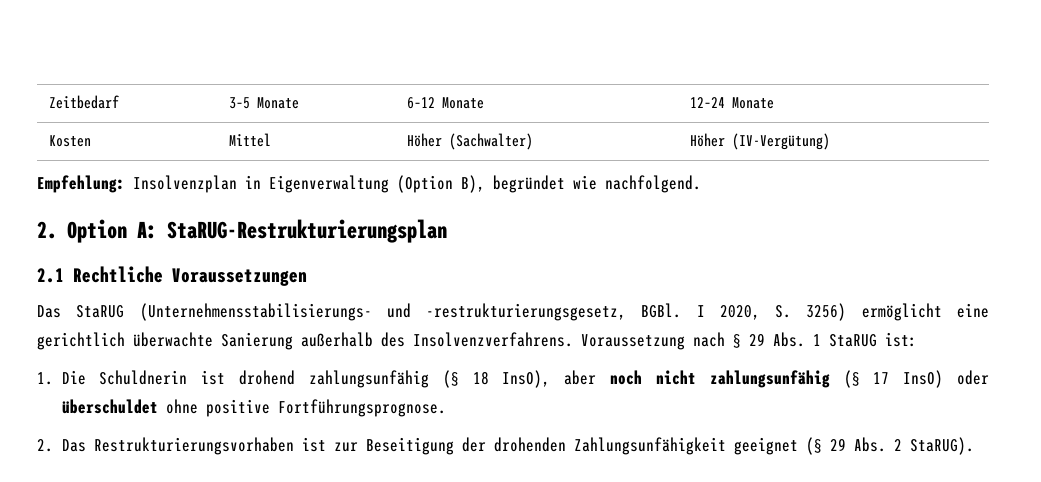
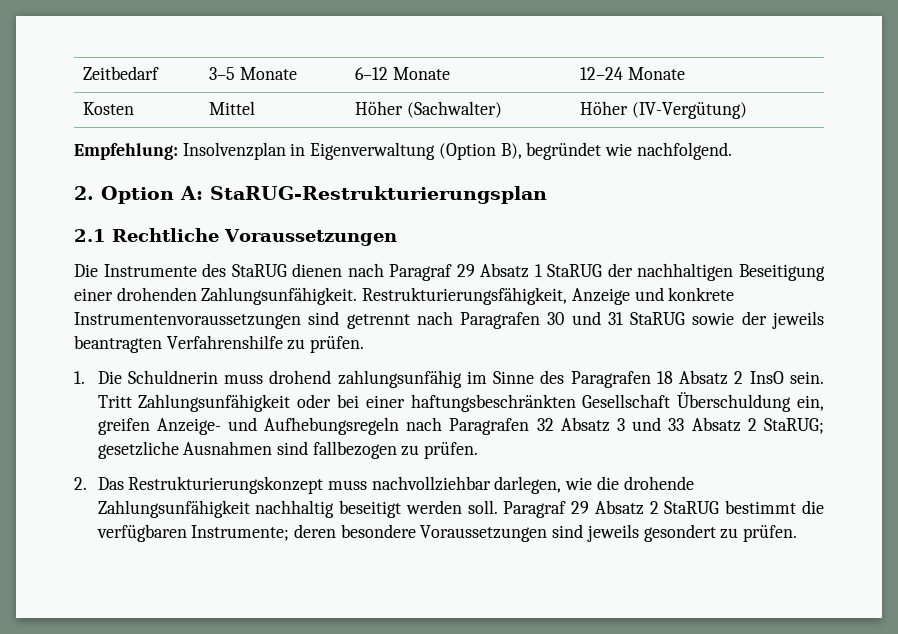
[37,303,989,321] [37,332,917,350] Das StaRUG (Unternehmensstabilisierungs- und -restrukturierungsgesetz, BGBl. I 2020, S. 3256) ermöglicht eine gerichtlich überwachte Sanierung außerhalb des Insolvenzverfahrens. Voraussetzung nach § 29 Abs. 1 StaRUG ist: -> [74,263,826,281] [74,287,735,305] [74,311,824,329] [74,335,365,353] Die Instrumente des StaRUG dienen nach Paragraf 29 Absatz 1 StaRUG der nachhaltigen Beseitigung einer drohenden Zahlungsunfähigkeit. Restrukturierungsfähigkeit, Anzeige und konkrete Instrumentenvoraussetzungen sind getrennt nach Paragrafen 30 und 31 StaRUG sowie der jeweils beantragten Verfahrenshilfe zu prüfen.
[201,370,226,385] ist -> [224,374,264,384] muss
[442,370,990,388] [61,399,446,417] [37,437,974,455] (§ 18 InsO), aber noch nicht zahlungsunfähig (§ 17 InsO) oder überschuldet ohne positive Fortführungsprognose. // 2. Das Restrukturierungsvorhaben ist zur Beseitigung der drohenden Zahlungsunfähigkeit geeignet (§ 29 Abs. 2 StaRUG). -> [466,370,824,388] [97,392,824,412] [97,417,824,435] [97,441,479,459] [74,476,694,494] [97,500,824,518] [96,524,798,542] im Sinne des Paragrafen 18 Absatz 2 InsO sein. Tritt Zahlungsunfähigkeit oder bei einer haftungsbeschränkten Gesellschaft Überschuldung ein, greifen Anzeige- und Aufhebungsregeln nach Paragrafen 32 Absatz 3 und 33 Absatz 2 StaRUG; gesetzliche Ausnahmen sind fallbezogen zu prüfen. // 2. Das Restrukturierungskonzept muss nachvollziehbar darlegen, wie die drohende Zahlungsunfähigkeit nachhaltig beseitigt werden soll. Paragraf 29 Absatz 2 StaRUG bestimmt die verfügbaren Instrumente; deren besondere Voraussetzungen sind jeweils gesondert zu prüfen.

